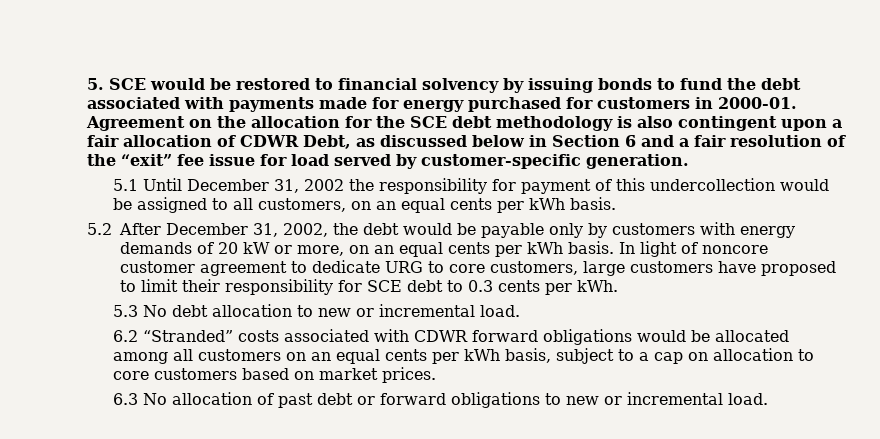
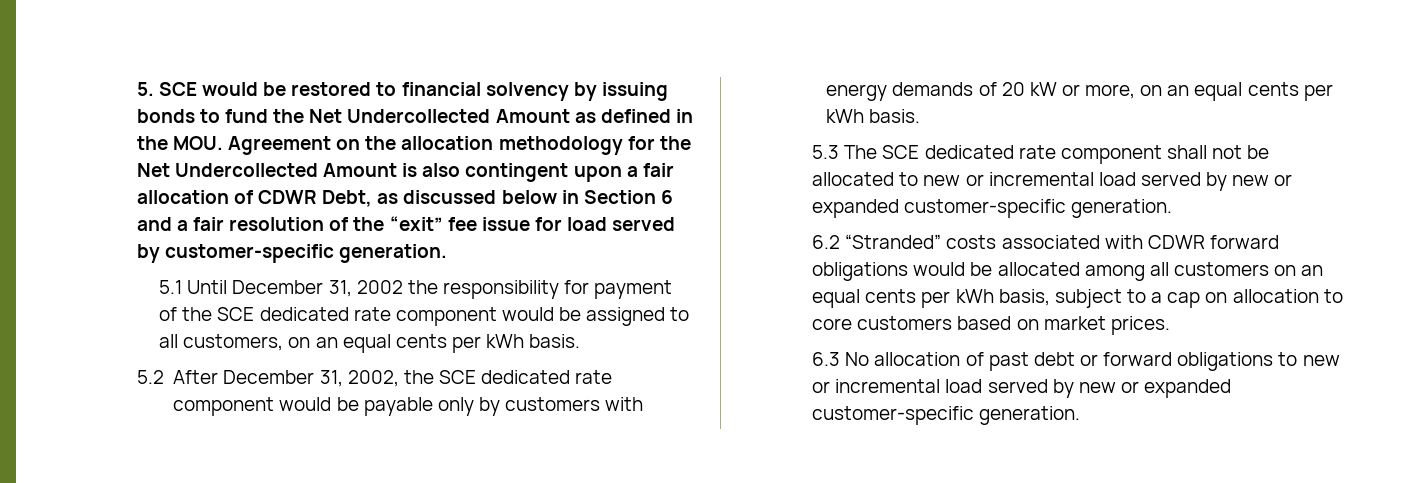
[760,78,801,90] [86,97,797,112] debt associated with payments made for energy purchased for customers in 2000-01. -> [309,109,693,123] [136,136,223,150] Net Undercollected Amount as defined in the MOU.
(340, 122) none -> [498,136,623,155] methodology
[409,116,613,131] SCE debt methodology -> [136,163,398,177] Net Undercollected Amount
[616,178,776,191] this undercollection -> [182,307,497,326] the SCE dedicated rate component
[362,223,399,235] debt -> [438,370,613,384] [173,397,275,416] SCE dedicated rate component
[618,241,768,257] [119,260,836,276] [119,279,618,295] [113,304,521,317] In light of noncore customer agreement to dedicate URG to core customers, large customers have proposed to limit their responsibility for SCE debt to 0.3 cents per kWh. // 5.3 No debt allocation to new or incremental load. -> [812,145,1270,164] [812,172,1293,191] [812,199,1173,218] // 5.3 The SCE dedicated rate component shall not be allocated to new or incremental load served by new or expanded customer-specific generation.
[728,393,769,405] load. -> [945,379,1232,398] [812,406,1081,425] load served by new or expanded customer-specific generation.

